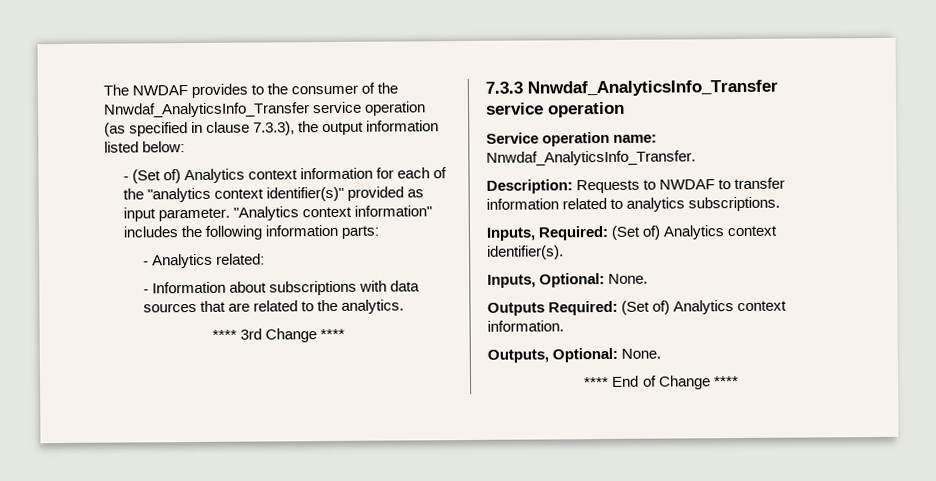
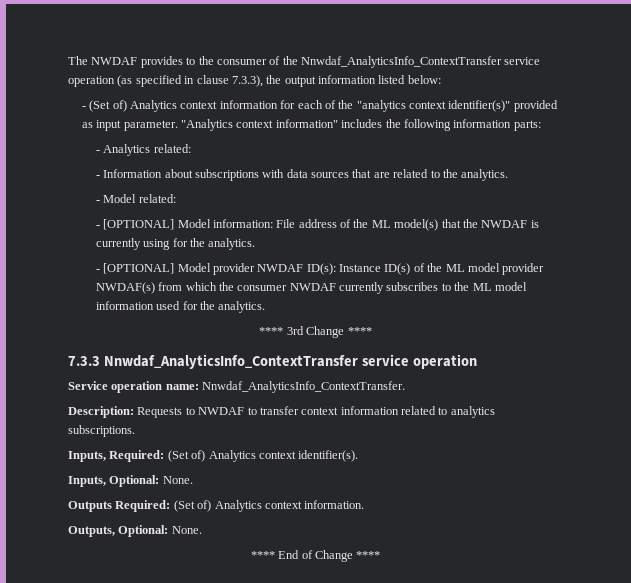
[103,102,310,118] Nnwdaf_AnalyticsInfo_Transfer -> [301,56,502,68] Nnwdaf_AnalyticsInfo_ContextTransfer
(405, 306) none -> [95,194,176,203] [95,219,539,231] [95,238,256,250] [95,263,545,275] [95,282,527,294] [95,301,266,313] // - Model related: // - [OPTIONAL] Model information: File address of the ML model(s) that the NWDAF is currently using for the analytics. // - [OPTIONAL] Model provider NWDAF ID(s): Instance ID(s) of the ML model provider NWDAF(s) from which the consumer NWDAF currently subscribes to the ML model information used for the analytics.
[527,79,778,97] Nnwdaf_AnalyticsInfo_Transfer -> [103,354,358,369] Nnwdaf_AnalyticsInfo_ContextTransfer
[486,150,696,166] Nnwdaf_AnalyticsInfo_Transfer. -> [202,381,406,393] Nnwdaf_AnalyticsInfo_ContextTransfer.
(786, 183) none -> [301,407,339,415] context

